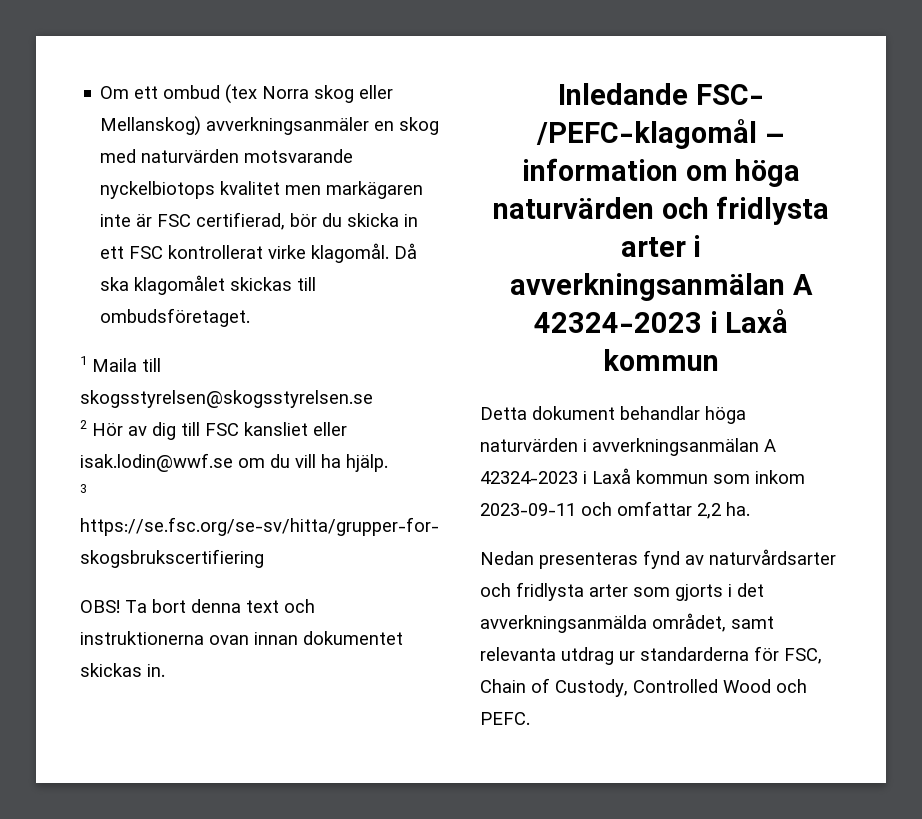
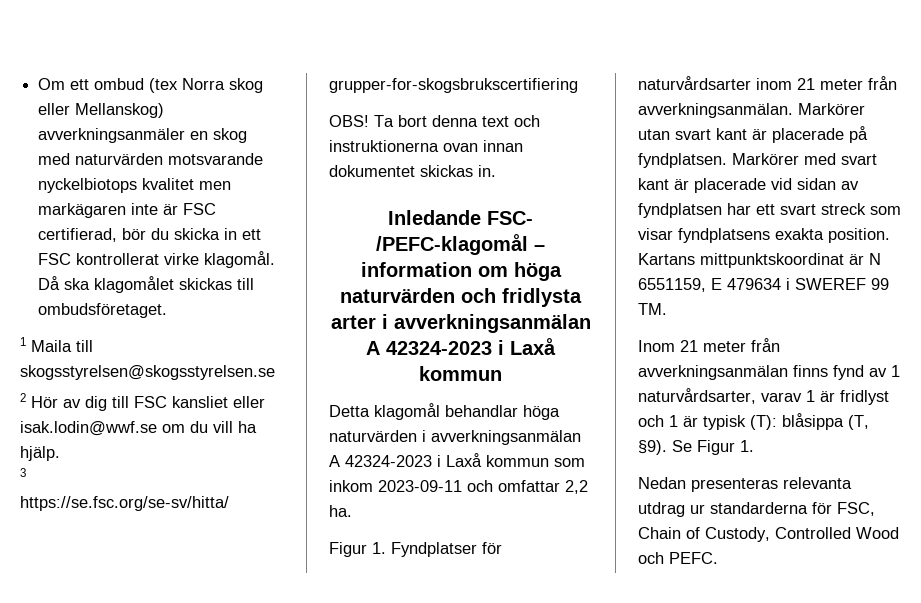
[532,406,615,420] dokument -> [374,403,440,420] klagomål
[480,549,836,569] [480,582,764,601] [480,613,774,633] Nedan presenteras fynd av naturvårdsarter och fridlysta arter som gjorts i det avverkningsanmälda området, samt -> [329,542,502,557] [638,76,897,90] [638,103,865,118] [638,126,868,143] [638,153,877,168] [638,178,859,193] [638,203,901,218] [638,228,890,243] [638,253,881,268] [638,278,889,292] [638,303,667,315] [638,338,780,352] [638,365,900,380] [638,388,889,405] [638,413,869,430] [638,440,754,455] [638,477,778,492] Figur 1. Fyndplatser för naturvårdsarter inom 21 meter från avverkningsanmälan. Markörer utan svart kant är placerade på fyndplatsen. Markörer med svart kant är placerade vid sidan av fyndplatsen har ett svart streck som visar fyndplatsens exakta position. Kartans mittpunktskoordinat är N 6551159, E 479634 i SWEREF 99 TM. // Inom 21 meter från avverkningsanmälan finns fynd av 1 naturvårdsarter, varav 1 är fridlyst och 1 är typisk (T): blåsippa (T, §9). Se Figur 1. // Nedan presenteras

